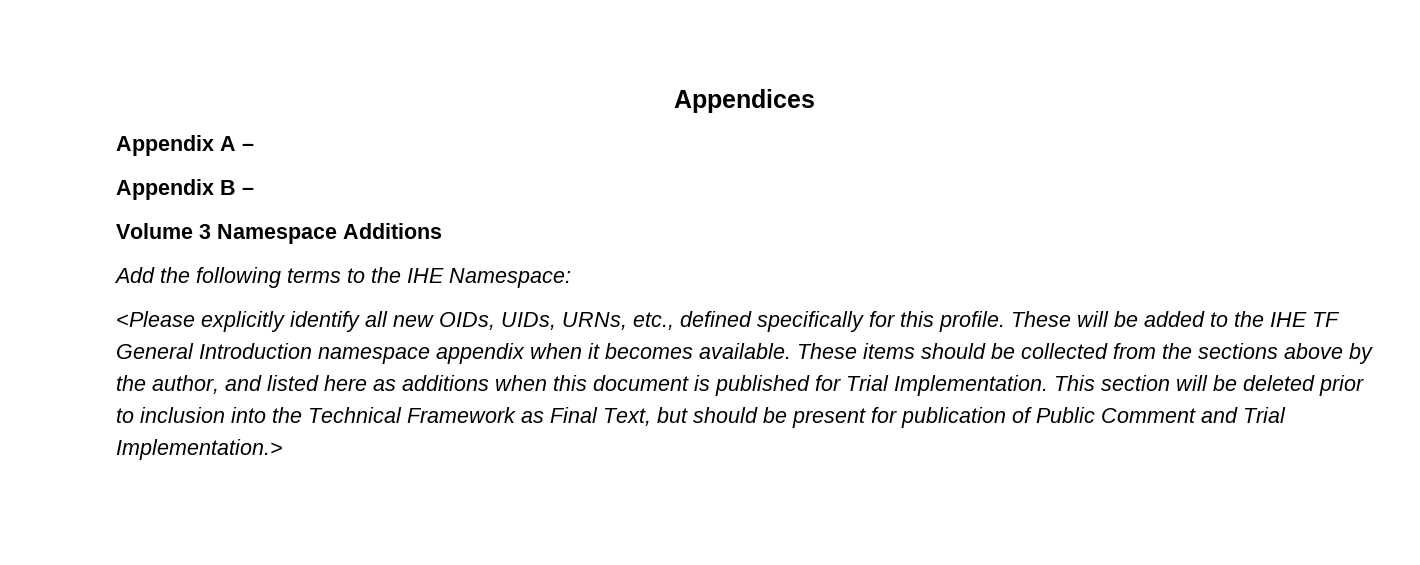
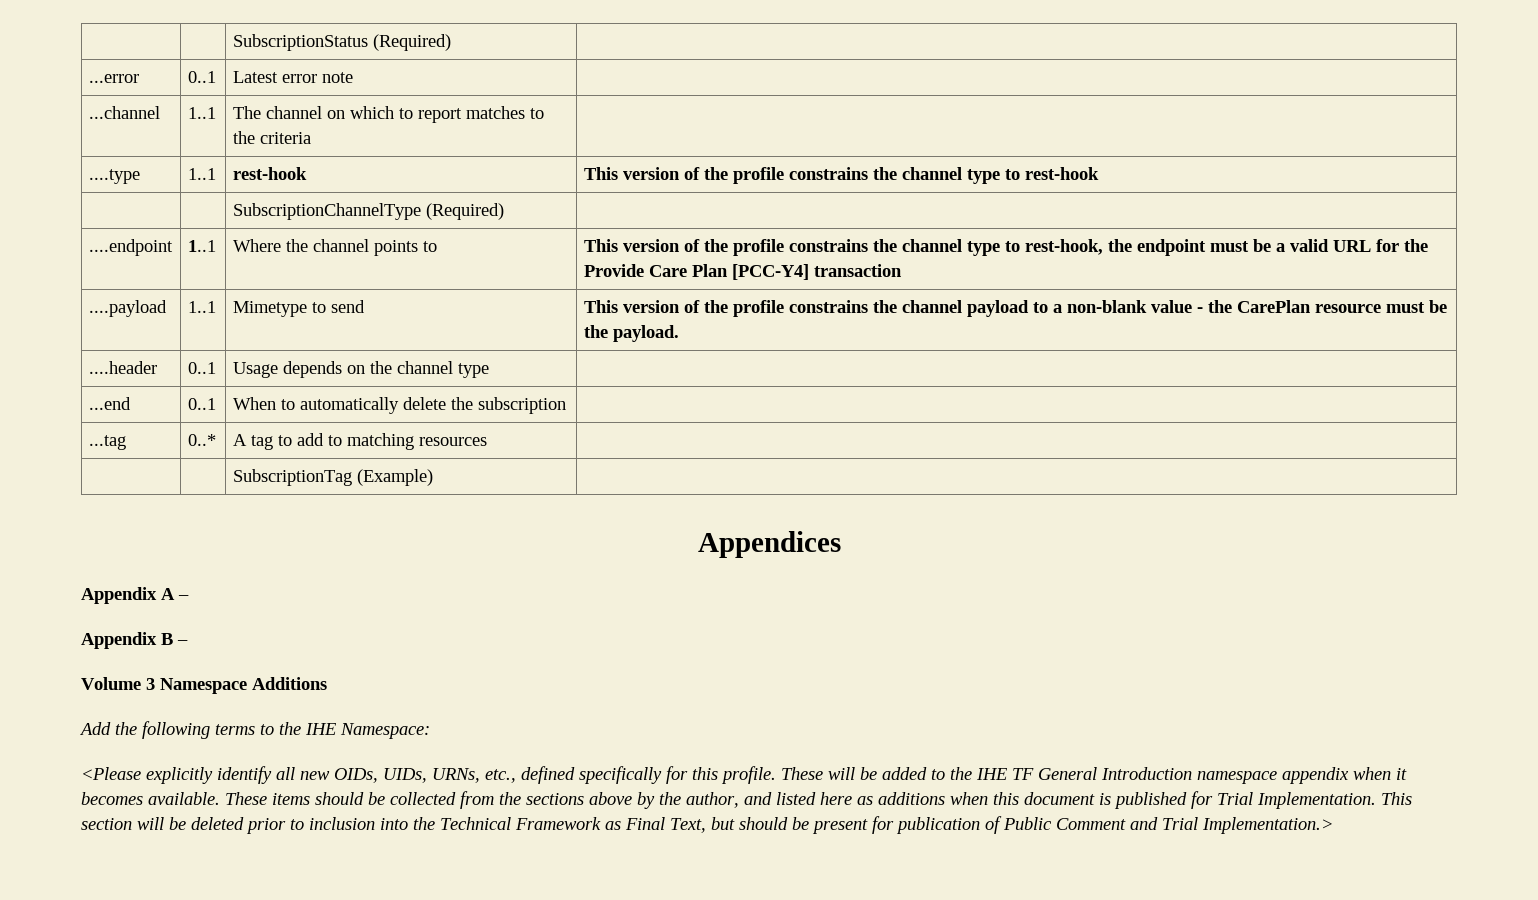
(673, 101) none -> [232,34,451,51] [88,74,139,83] [187,71,216,83] [232,71,353,83] [88,106,160,119] [187,107,216,119] [232,106,544,123] [232,131,311,144] [88,169,140,184] [187,168,216,180] [232,167,307,180] [583,167,1099,184] [232,203,504,220] [88,239,173,256] [187,240,216,252] [232,239,437,256] [583,239,1428,256] [583,264,902,280] [88,300,167,317] [187,301,216,313] [232,300,365,317] [583,300,1447,317] [583,325,679,342] [88,361,157,374] [187,362,216,374] [232,361,489,378] [88,397,131,410] [187,398,216,410] [232,397,566,414] [88,435,126,450] [187,434,216,446] [232,433,487,450] [232,469,433,486] | | SubscriptionStatus (Required) | // ...error | 0..1 | Latest error note | // ...channel | 1..1 | The channel on which to report matches to the criteria | // ....type | 1..1 | rest-hook | This version of the profile constrains the channel type to rest-hook // | | SubscriptionChannelType (Required) | // ....endpoint | 1..1 | Where the channel points to | This version of the profile constrains the channel type to rest-hook, the endpoint must be a valid URL for the Provide Care Plan [PCC-Y4] transaction // ....payload | 1..1 | Mimetype to send | This version of the profile constrains the channel payload to a non-blank value - the CarePlan resource must be the payload. // ....header | 0..1 | Usage depends on the channel type | // ...end | 0..1 | When to automatically delete the subscription | // ...tag | 0..* | A tag to add to matching resources | // | | SubscriptionTag (Example) | //

